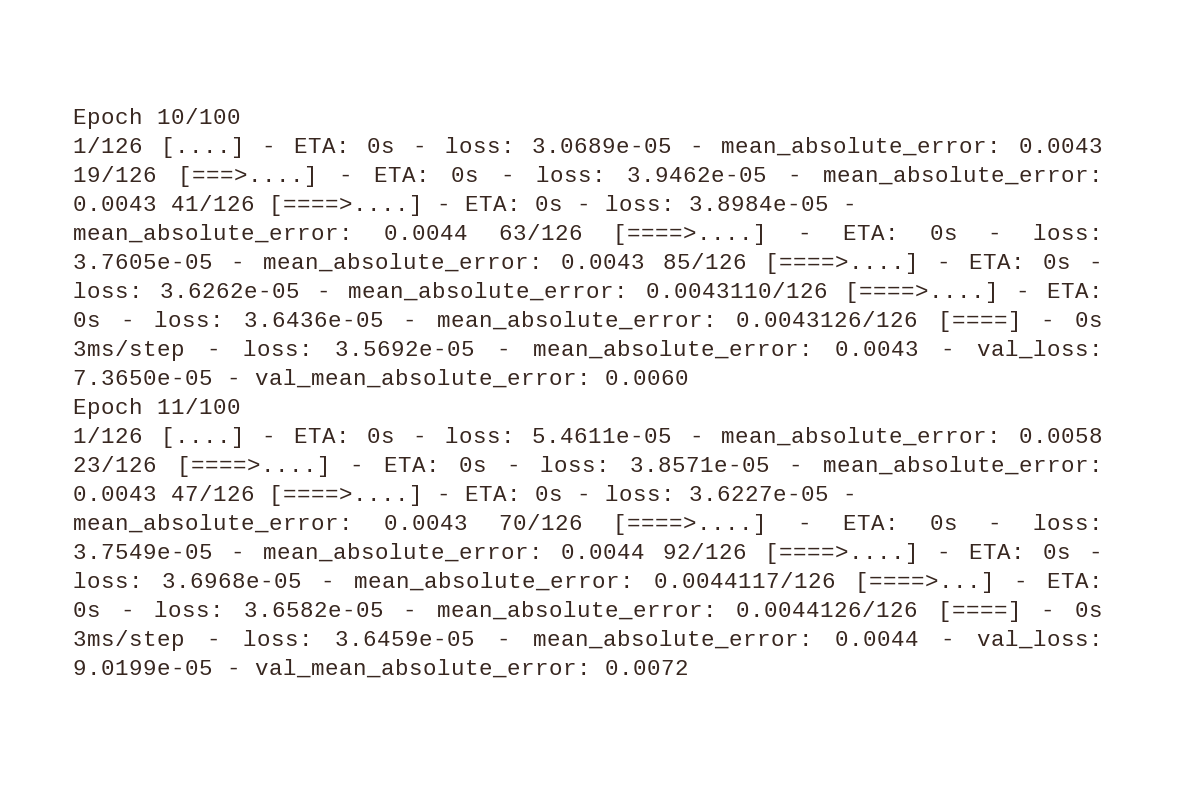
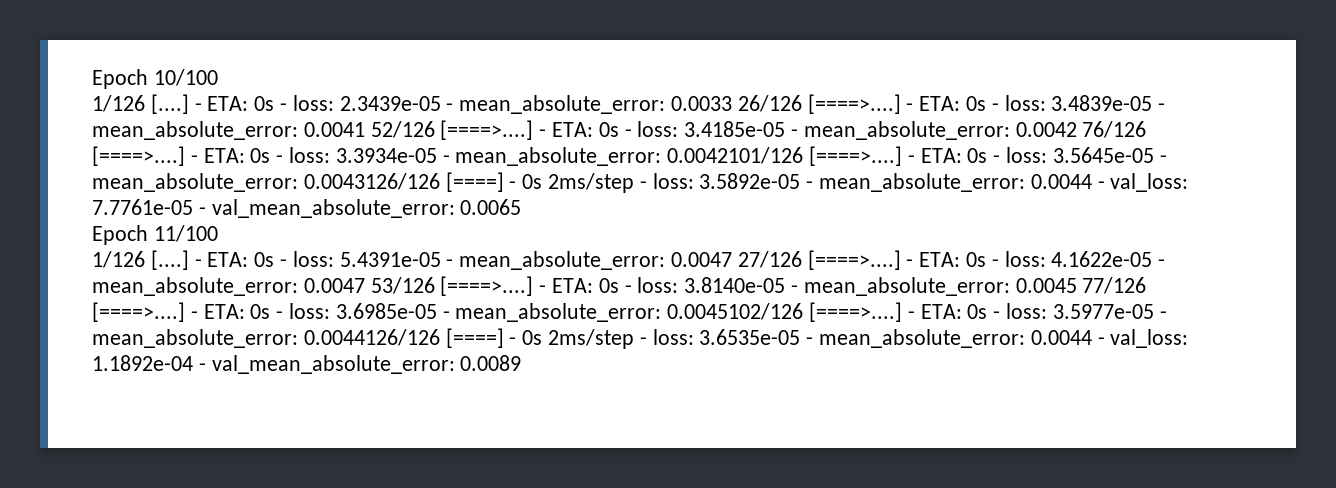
[532,137,1103,156] [73,166,1103,187] [73,195,857,216] [73,224,1103,245] [73,253,1103,274] [73,282,1103,303] [73,311,384,327] 3.0689e-05 - mean_absolute_error: 0.0043 19/126 [===>....] - ETA: 0s - loss: 3.9462e-05 - mean_absolute_error: 0.0043 41/126 [====>....] - ETA: 0s - loss: 3.8984e-05 - mean_absolute_error: 0.0044 63/126 [====>....] - ETA: 0s - loss: 3.7605e-05 - mean_absolute_error: 0.0043 85/126 [====>....] - ETA: 0s - loss: 3.6262e-05 - mean_absolute_error: 0.0043110/126 [====>....] - ETA: 0s - loss: 3.6436e-05 -> [339,94,1166,114] [92,120,1147,140] [92,146,1154,166] 2.3439e-05 - mean_absolute_error: 0.0033 26/126 [====>....] - ETA: 0s - loss: 3.4839e-05 - mean_absolute_error: 0.0041 52/126 [====>....] - ETA: 0s - loss: 3.4185e-05 - mean_absolute_error: 0.0042 76/126 [====>....] - ETA: 0s - loss: 3.3934e-05 - mean_absolute_error: 0.0042101/126 [====>....] - ETA: 0s - loss: 3.5645e-05
[73,340,1103,361] [73,369,689,388] 3ms/step - loss: 3.5692e-05 - mean_absolute_error: 0.0043 - val_loss: 7.3650e-05 - val_mean_absolute_error: 0.0060 -> [548,173,1189,193] [92,199,522,218] 2ms/step - loss: 3.5892e-05 - mean_absolute_error: 0.0044 - val_loss: 7.7761e-05 - val_mean_absolute_error: 0.0065
[532,427,1103,446] [73,456,1103,477] [73,485,857,506] [73,514,1103,535] [73,543,1103,564] [73,572,1103,593] [73,601,384,617] 5.4611e-05 - mean_absolute_error: 0.0058 23/126 [====>....] - ETA: 0s - loss: 3.8571e-05 - mean_absolute_error: 0.0043 47/126 [====>....] - ETA: 0s - loss: 3.6227e-05 - mean_absolute_error: 0.0043 70/126 [====>....] - ETA: 0s - loss: 3.7549e-05 - mean_absolute_error: 0.0044 92/126 [====>....] - ETA: 0s - loss: 3.6968e-05 - mean_absolute_error: 0.0044117/126 [====>...] - ETA: 0s - loss: 3.6582e-05 -> [339,250,1166,270] [92,276,1147,296] [92,302,1154,322] 5.4391e-05 - mean_absolute_error: 0.0047 27/126 [====>....] - ETA: 0s - loss: 4.1622e-05 - mean_absolute_error: 0.0047 53/126 [====>....] - ETA: 0s - loss: 3.8140e-05 - mean_absolute_error: 0.0045 77/126 [====>....] - ETA: 0s - loss: 3.6985e-05 - mean_absolute_error: 0.0045102/126 [====>....] - ETA: 0s - loss: 3.5977e-05
[73,630,1103,651] [73,659,689,678] 3ms/step - loss: 3.6459e-05 - mean_absolute_error: 0.0044 - val_loss: 9.0199e-05 - val_mean_absolute_error: 0.0072 -> [548,329,1189,349] [92,355,522,374] 2ms/step - loss: 3.6535e-05 - mean_absolute_error: 0.0044 - val_loss: 1.1892e-04 - val_mean_absolute_error: 0.0089

